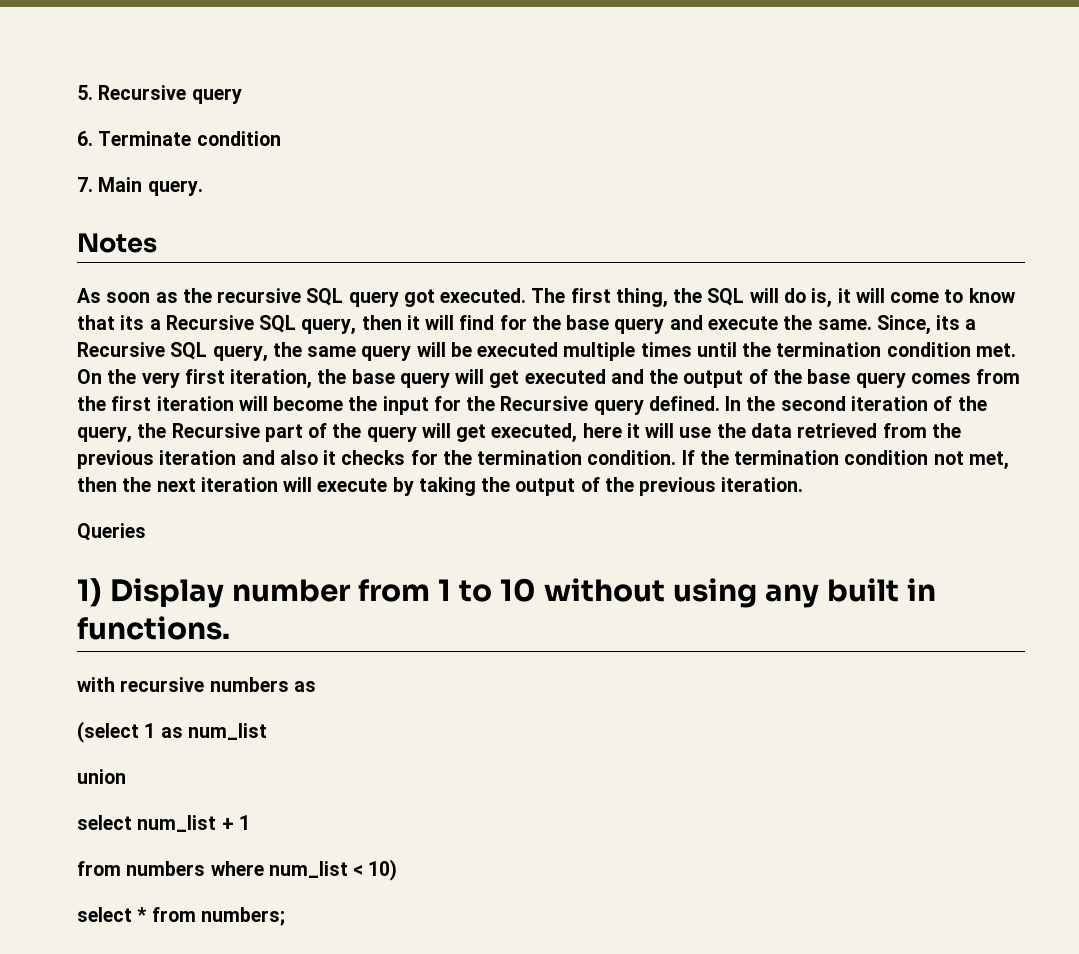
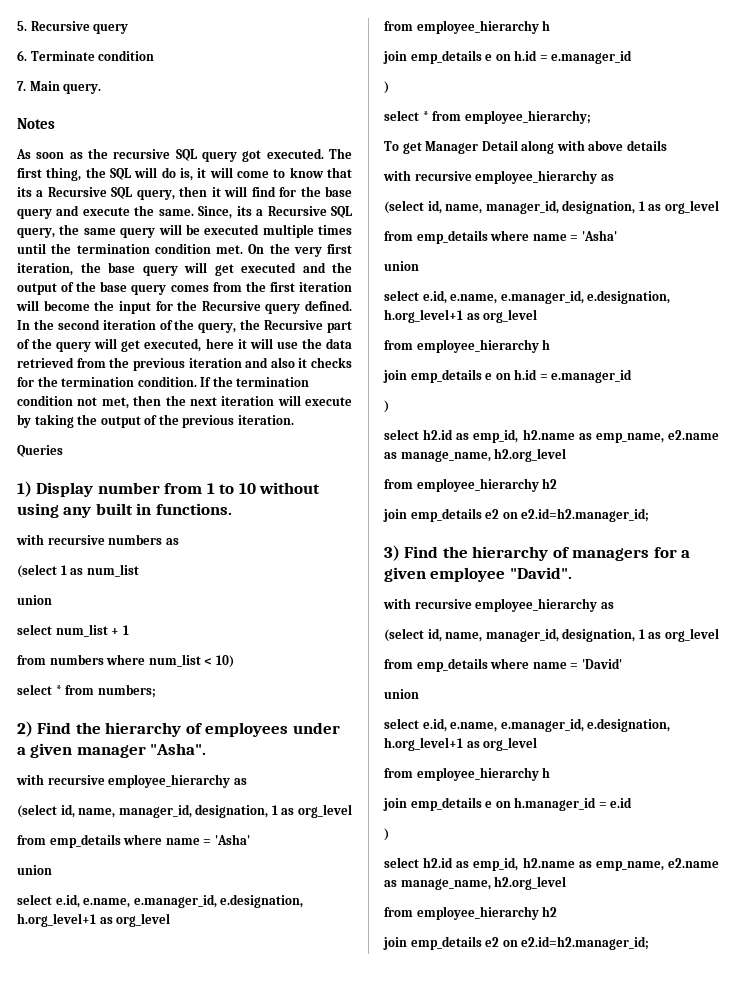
(285, 916) none -> [17,721,340,737] [17,743,207,758] [16,774,247,788] [17,804,352,818] [17,834,250,848] [17,865,52,875] [17,894,304,908] [17,913,171,927] [384,20,551,34] [383,50,633,64] [384,81,389,94] [384,110,591,124] [384,140,667,154] [383,170,614,184] [384,200,719,214] [384,230,617,244] [384,261,419,271] [384,290,671,304] [384,309,538,323] [384,339,551,353] [383,369,633,383] [384,400,389,413] [384,429,719,443] [384,448,567,462] [384,478,558,492] [383,508,650,522] [384,545,691,561] [384,567,572,582] [383,598,614,612] [384,628,719,642] [384,658,622,672] [384,689,419,699] [384,718,671,732] [384,737,538,751] [384,767,551,781] [383,797,633,811] [384,828,389,841] [384,857,719,871] [384,876,567,890] [384,906,558,920] [383,936,650,950] // 2) Find the hierarchy of employees under a given manager "Asha". // with recursive employee_hierarchy as // (select id, name, manager_id, designation, 1 as org_level // from emp_details where name = 'Asha' // union // select e.id, e.name, e.manager_id, e.designation, h.org_level+1 as org_level // from employee_hierarchy h // join emp_details e on h.id = e.manager_id // ) // select * from employee_hierarchy; // To get Manager Detail along with above details // with recursive employee_hierarchy as // (select id, name, manager_id, designation, 1 as org_level // from emp_details where name = 'Asha' // union // select e.id, e.name, e.manager_id, e.designation, h.org_level+1 as org_level // from employee_hierarchy h // join emp_details e on h.id = e.manager_id // ) // select h2.id as emp_id, h2.name as emp_name, e2.name as manage_name, h2.org_level // from employee_hierarchy h2 // join emp_details e2 on e2.id=h2.manager_id; // 3) Find the hierarchy of managers for a given employee "David". // with recursive employee_hierarchy as // (select id, name, manager_id, designation, 1 as org_level // from emp_details where name = 'David' // union // select e.id, e.name, e.manager_id, e.designation, h.org_level+1 as org_level // from employee_hierarchy h // join emp_details e on h.manager_id = e.id // ) // select h2.id as emp_id, h2.name as emp_name, e2.name as manage_name, h2.org_level // from employee_hierarchy h2 // join emp_details e2 on e2.id=h2.manager_id;

